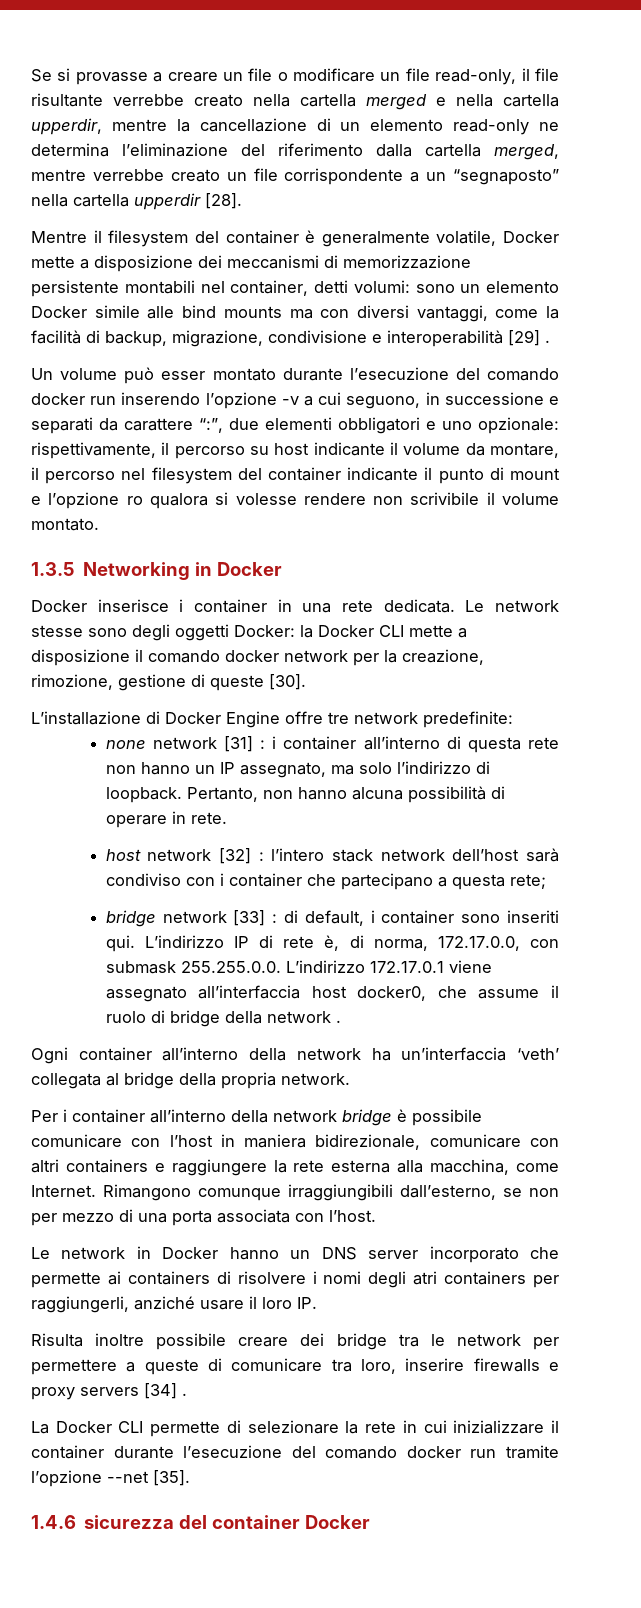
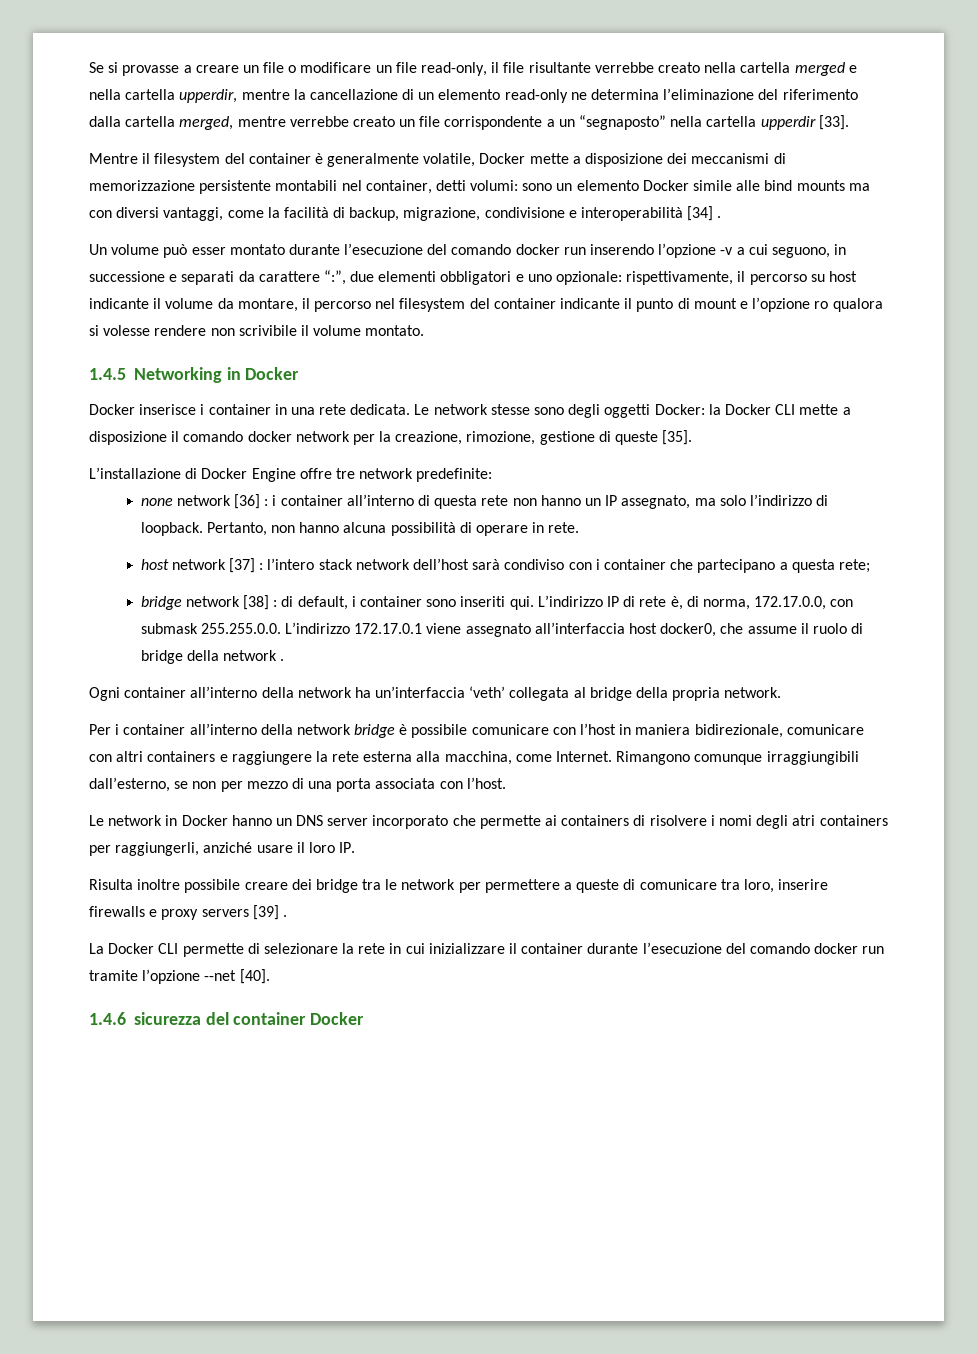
[205,193,242,209] [28]. -> [818,115,849,130] [33].
[508,330,540,346] [29] -> [687,206,714,221] [34]
[31,562,75,576] 1.3.5 -> [89,368,126,380] 1.4.5
[269,674,306,690] [30]. -> [662,430,693,445] [35].
[224,736,254,752] [31] -> [234,494,261,509] [36]
[219,848,252,864] [32] -> [229,558,256,573] [37]
[233,910,266,926] [33] -> [243,595,270,610] [38]
[144,1383,177,1399] [34] -> [252,905,279,920] [39]
[153,1470,190,1486] [35]. -> [239,969,270,984] [40].

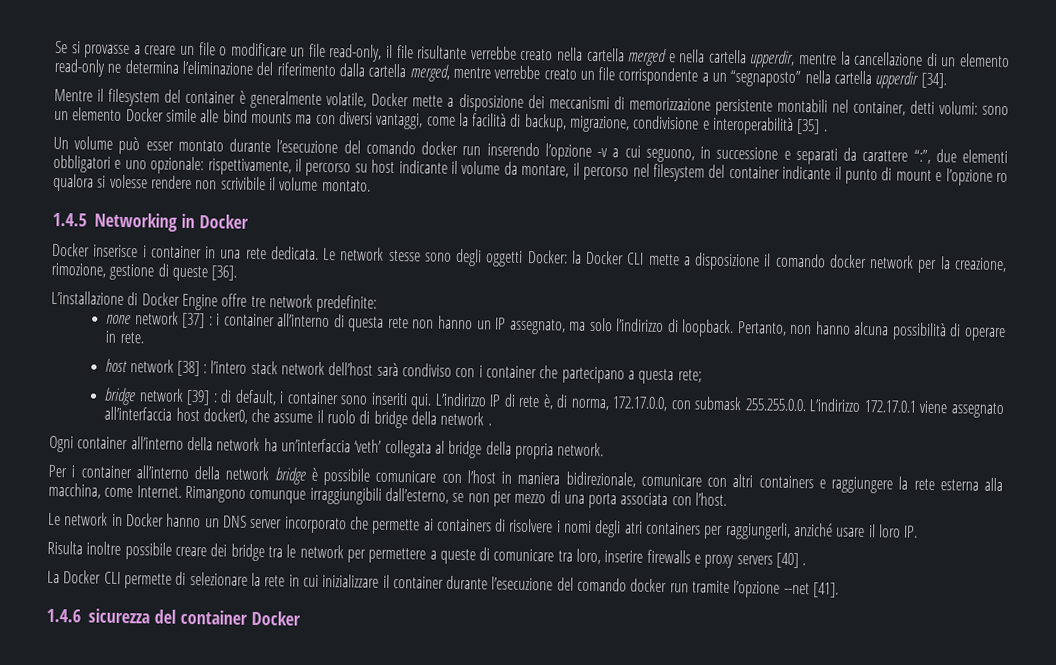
[818,115,849,130] [33]. -> [920,72,947,89] [34].
[687,206,714,221] [34] -> [796,118,821,135] [35]
[662,430,693,445] [35]. -> [211,265,238,281] [36].
[234,494,261,509] [36] -> [182,312,206,329] [37]
[229,558,256,573] [37] -> [176,360,200,377] [38]
[243,595,270,610] [38] -> [186,389,211,406] [39]
[252,905,279,920] [39] -> [776,552,800,569] [40]
[239,969,270,984] [40]. -> [813,582,840,598] [41].

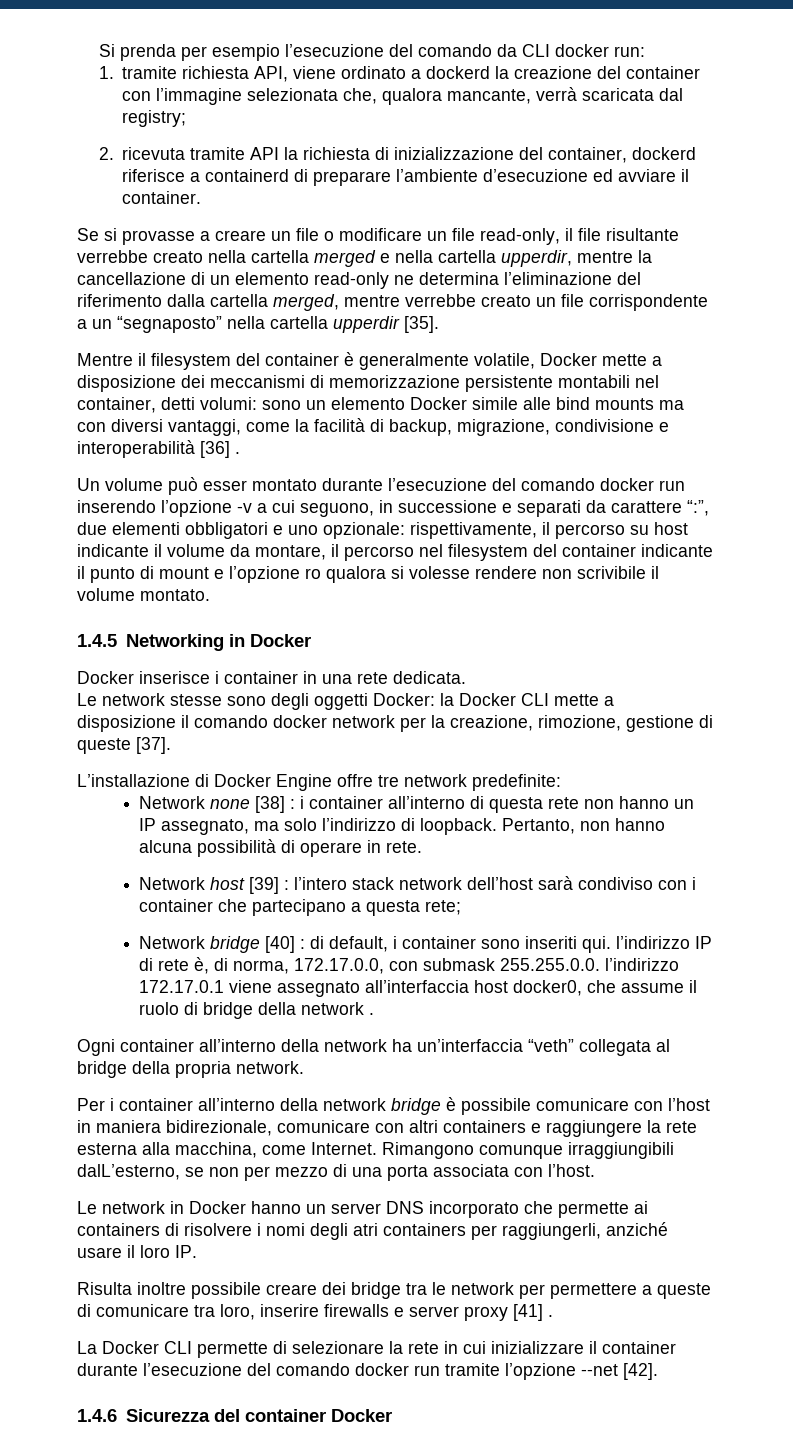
(55, 47) none -> [98,44,645,61] [98,66,701,82] [122,87,684,105] [122,110,187,127] [98,147,697,163] [122,169,690,186] [122,191,202,204] Si prenda per esempio l’esecuzione del comando da CLI docker run: // 1. tramite richiesta API, viene ordinato a dockerd la creazione del container con l’immagine selezionata che, qualora mancante, verrà scaricata dal registry; // 2. ricevuta tramite API la richiesta di inizializzazione del container, dockerd riferisce a containerd di preparare l’ambiente d’esecuzione ed avviare il container. //
[920,72,947,89] [34]. -> [404,316,439,333] [35].
[796,118,821,135] [35] -> [200,441,230,458] [36]
(319, 253) none -> (466, 677) //
[211,265,238,281] [36]. -> [136,737,171,754] [37].
[106,311,206,329] none network [37] -> [139,796,286,813] Network none [38]
[105,358,200,377] host network [38] -> [139,877,280,894] Network host [39]
[104,387,211,406] bridge network [39] -> [139,936,296,953] Network bridge [40]
[434,392,487,407] L’indirizzo -> [616,936,691,949] l’indirizzo
[809,398,862,412] L’indirizzo -> [605,958,680,971] l’indirizzo
[354,439,383,453] ‘veth’ -> [528,1039,574,1052] “veth”
[384,487,449,504] dall’esterno, -> [77,1164,180,1180] dalL’esterno,
[222,515,283,529] DNS server -> [331,1201,424,1214] server DNS
[704,552,800,569] proxy servers [40] -> [409,1304,543,1321] server proxy [41]
[813,582,840,598] [41]. -> [623,1363,658,1380] [42].
[88,608,150,624] sicurezza -> [125,1409,210,1422] Sicurezza

